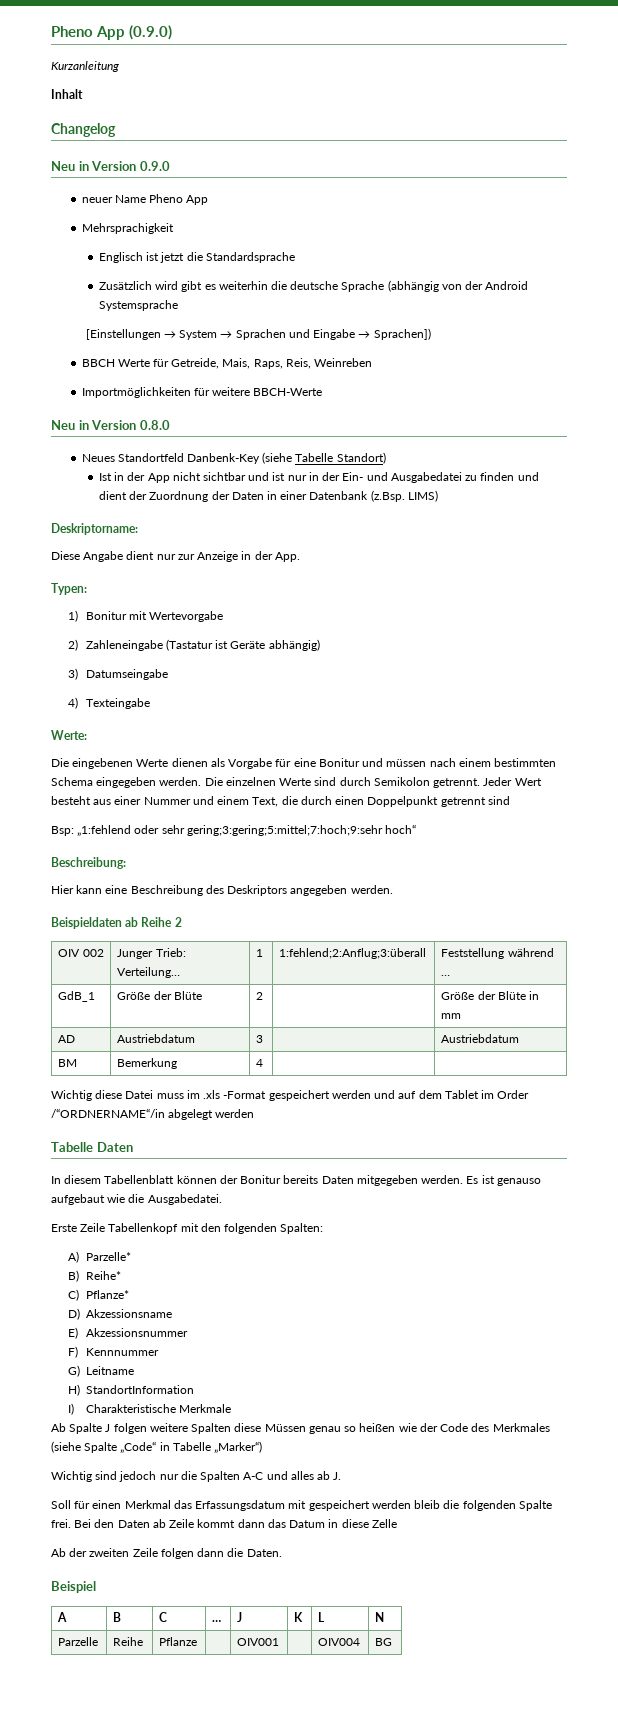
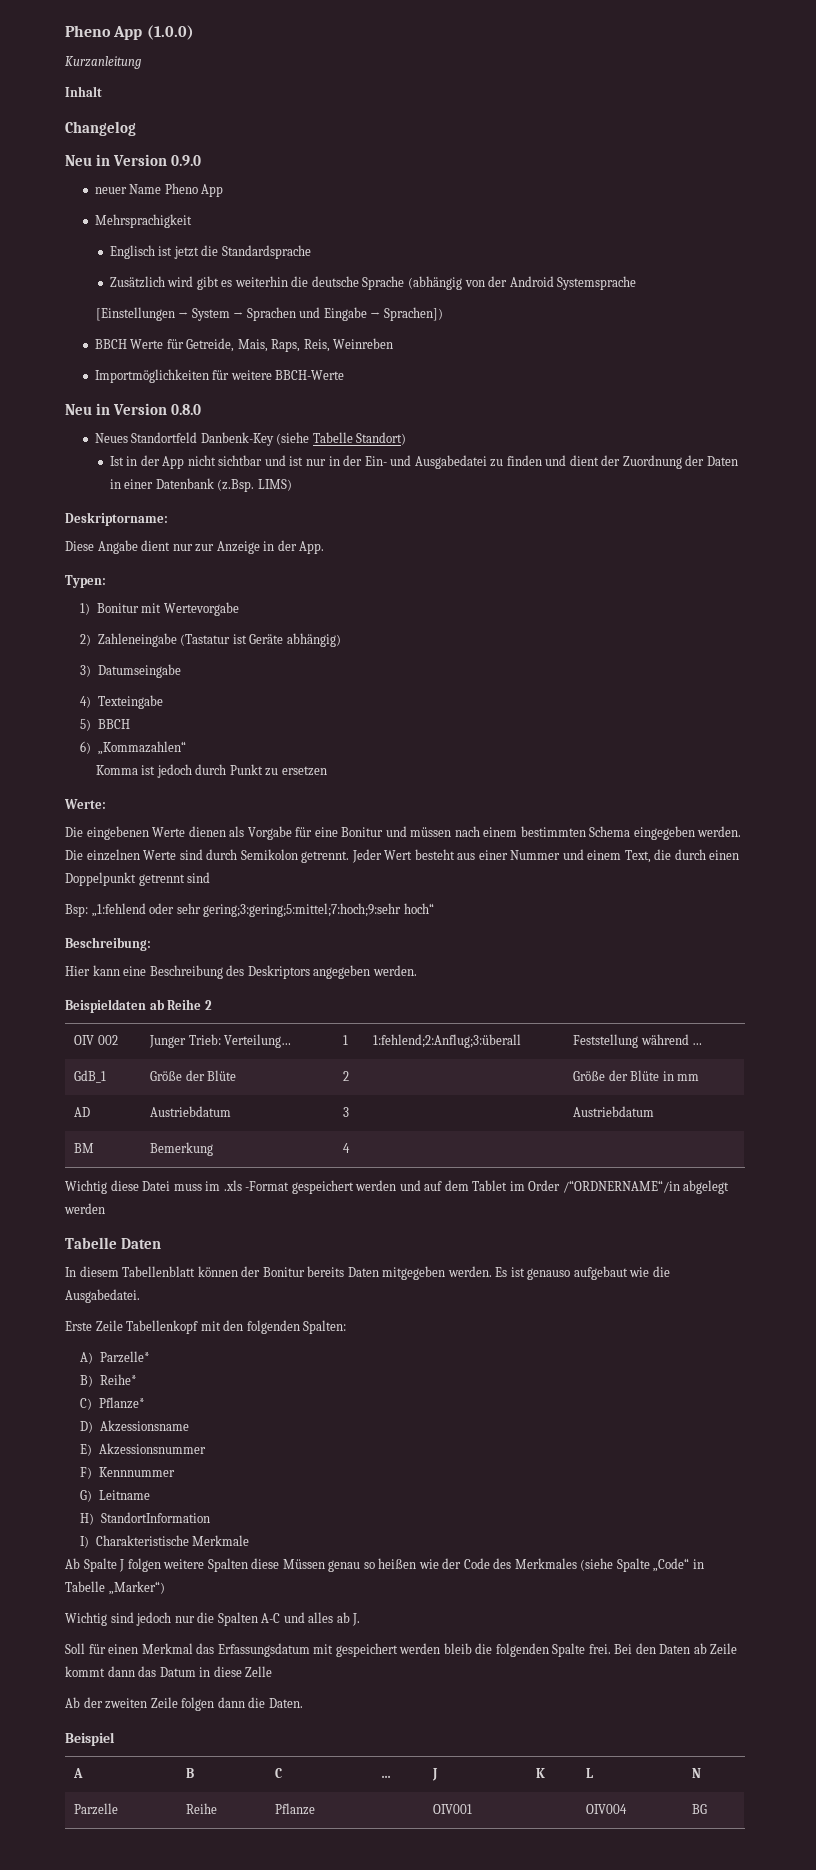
[51,25,172,40] Pheno App (0.9.0) -> [65,25,194,40] Pheno App (1.0.0)
(150, 703) none -> [80,719,130,731] [80,741,186,755] [95,764,327,778] // 5) BBCH // 6) „Kommazahlen“ // Komma ist jedoch durch Punkt zu ersetzen

